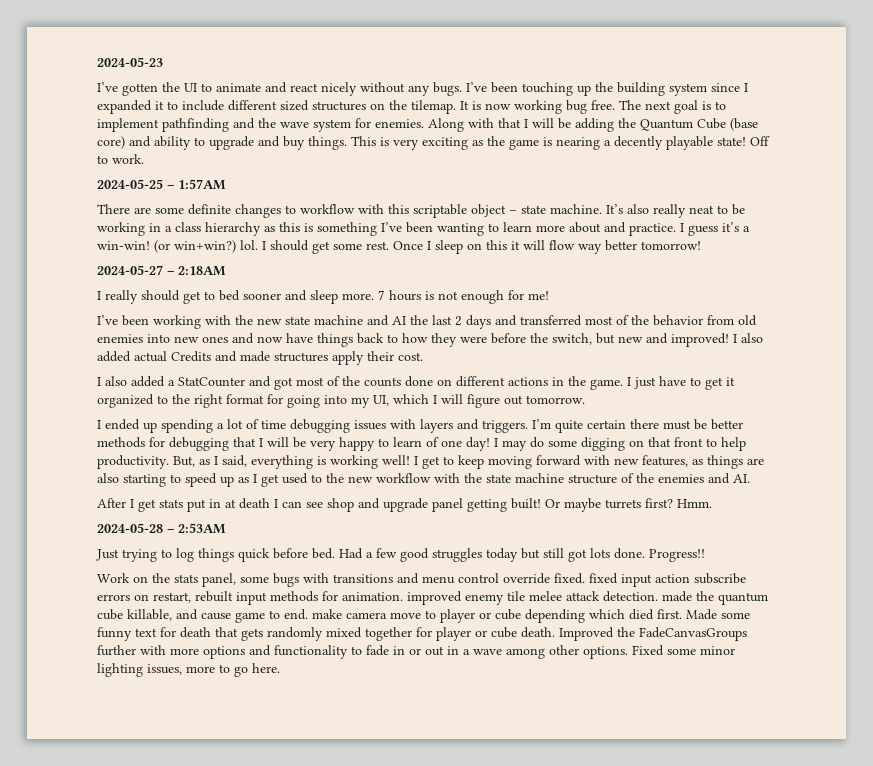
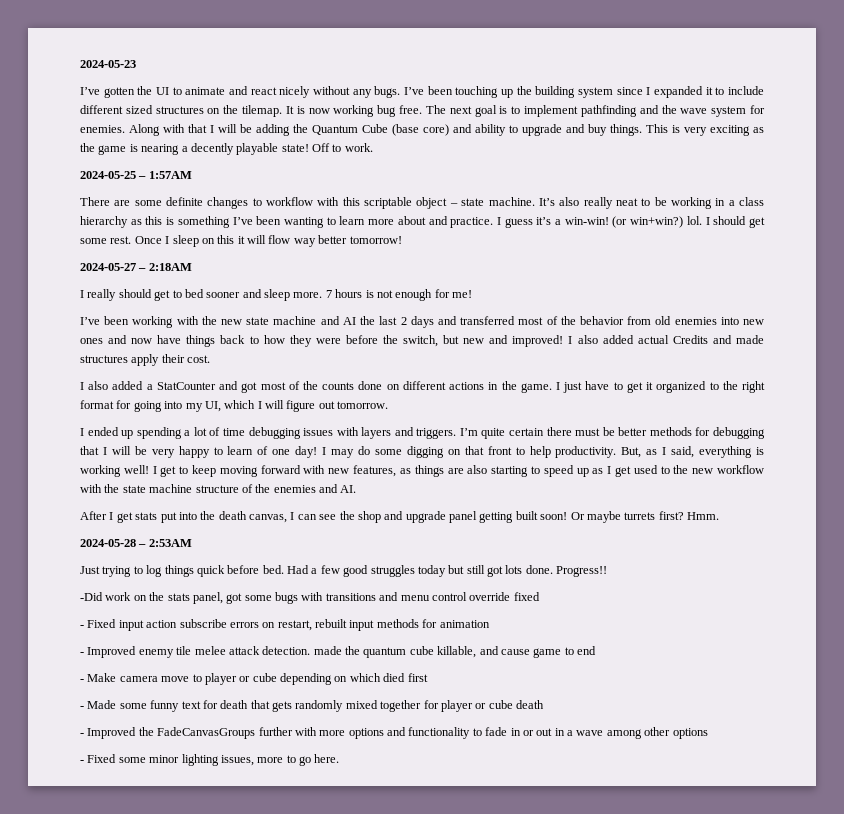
[209,498,270,509] in at death -> [178,511,287,523] into the death canvas,
(323, 505) none -> [339,511,355,520] the
[511,498,541,509] built! -> [515,511,568,520] built soon!
[97,573,130,583] Work -> [80,592,132,601] -Did work
(236, 580) none -> [226,593,243,604] got
[554,573,585,584] fixed. -> (511, 596) none
(618, 578) none -> [80,619,117,628] // - Fixed
[342,591,462,605] animation. improved -> [439,620,490,628] [80,646,137,658] animation // - Improved
[284,609,342,620] end. make -> [577,646,596,655] [80,673,117,682] end // - Make
(585, 616) none -> [334,676,348,682] on
[657,609,682,619] first. -> [407,673,428,682] [80,706,84,709] first // -
[521,627,555,638] death. -> [516,700,544,709] [80,733,84,736] death // -
[583,646,628,659] options. -> [672,728,708,739] [80,760,84,763] options // -

